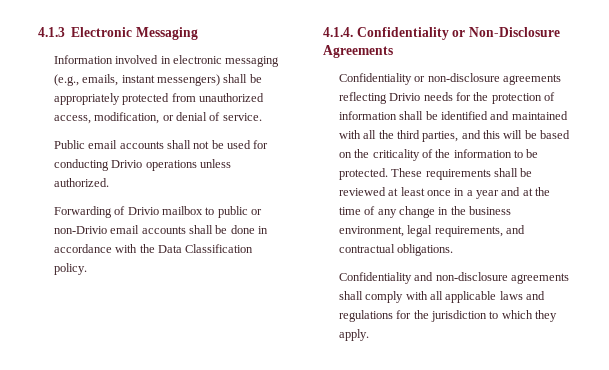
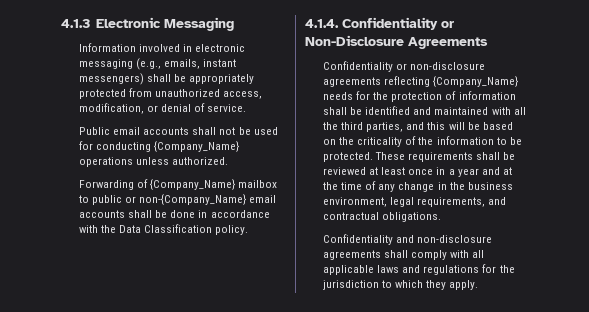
[111,160,143,168] Drivio -> [154,141,240,152] {Company_Name}
[127,207,159,215] Drivio -> [150,179,236,190] {Company_Name}
[53,226,107,234] non-Drivio -> [139,194,247,205] non-{Company_Name}
[389,93,421,101] Drivio -> [433,76,519,87] {Company_Name}

